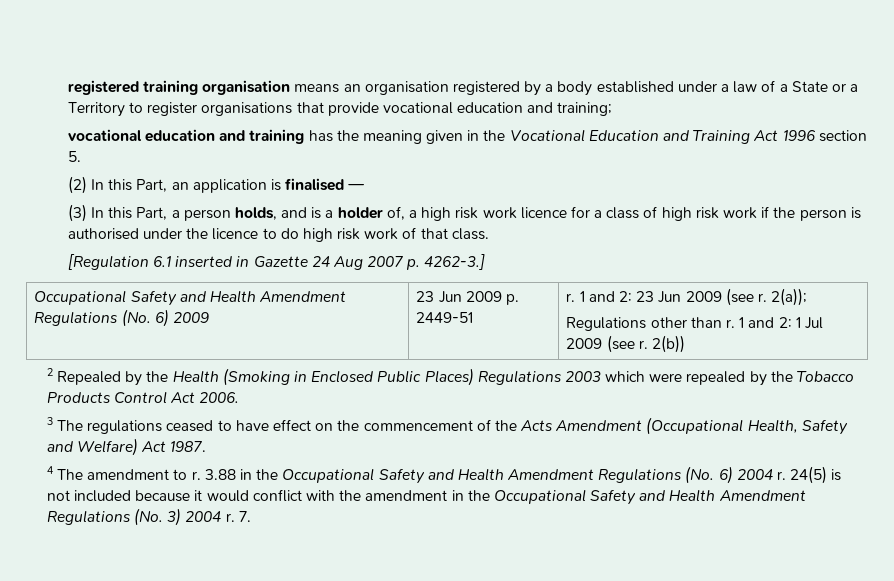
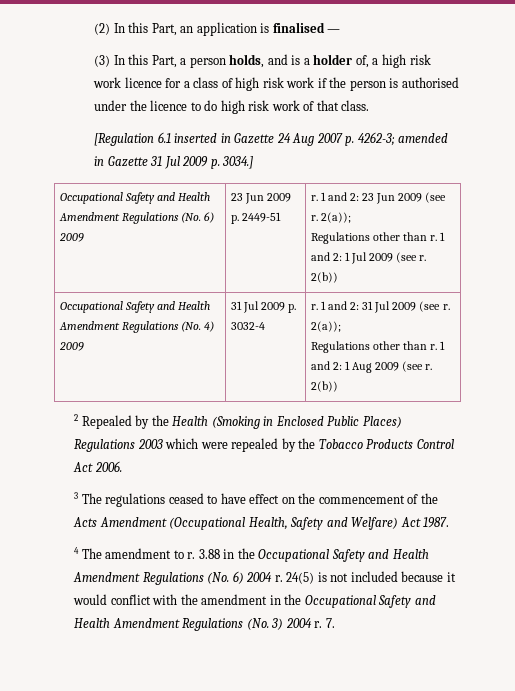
[67,80,859,96] [67,102,613,117] [67,129,867,144] [67,151,81,162] registered training organisation means an organisation registered by a body established under a law of a State or a Territory to register organisations that provide vocational education and training; // vocational education and training has the meaning given in the Vocational Education and Training Act 1996 section 5. // -> (94, 29) none
[424,254,486,270] 4262-3.] -> [357,132,449,146] [94,156,254,169] 4262-3; amended in Gazette 31 Jul 2009 p. 3034.]
(686, 344) none -> [59,301,210,313] [58,321,214,333] [58,342,84,351] [230,301,296,313] [230,322,265,330] [310,301,450,313] [310,321,341,332] [310,341,446,353] [310,361,433,373] [310,381,338,392] // Occupational Safety and Health Amendment Regulations (No. 4) 2009 | 31 Jul 2009 p. 3032-4 | r. 1 and 2: 31 Jul 2009 (see r. 2(a)); // Regulations other than r. 1 and 2: 1 Aug 2009 (see r. 2(b))

